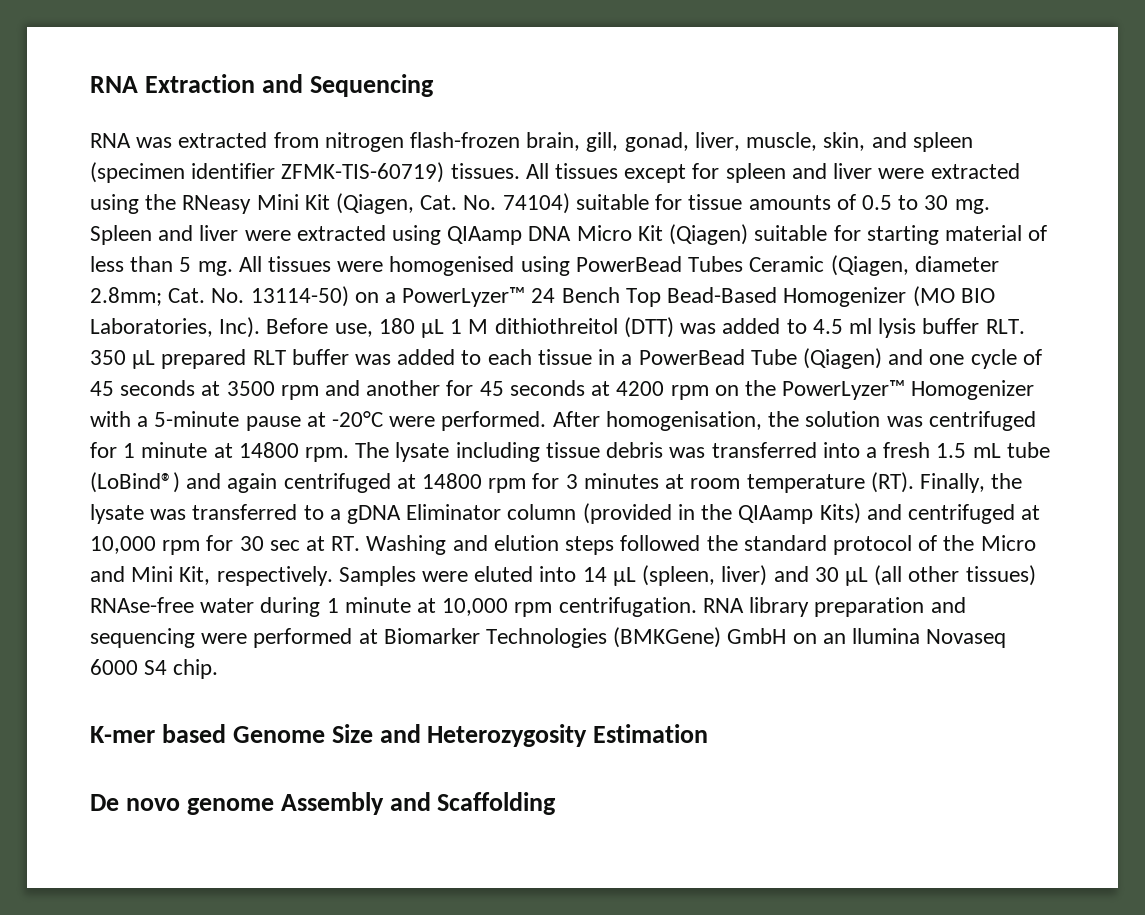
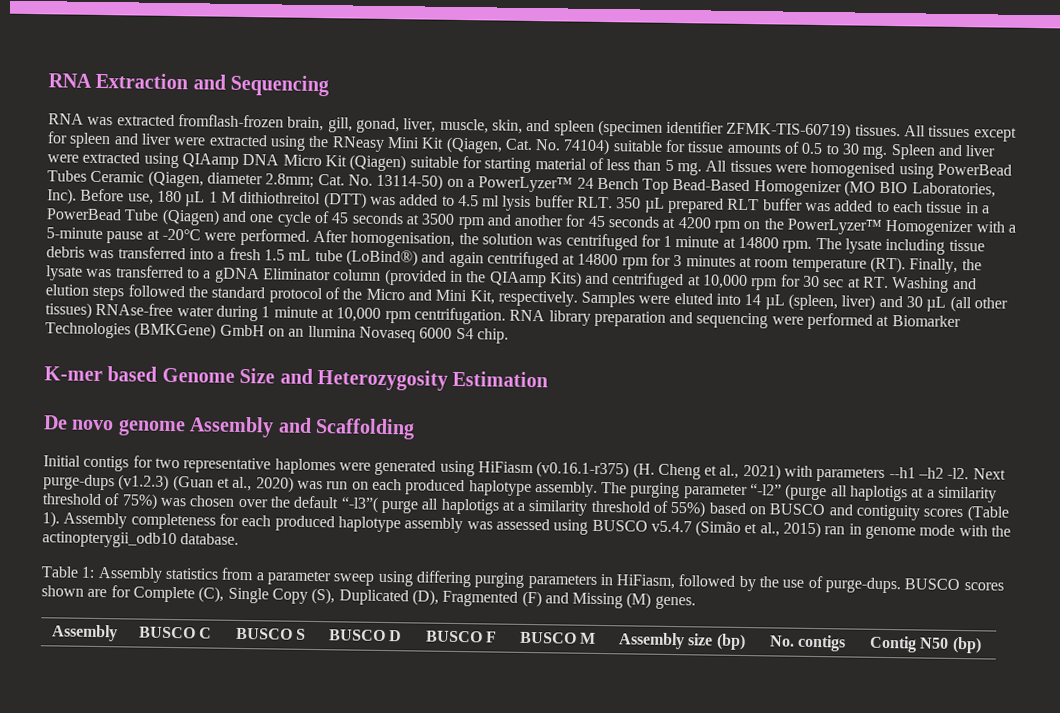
[273,132,521,152] from nitrogen flash-frozen -> [177,114,284,128] fromflash-frozen
(557, 803) none -> [43,455,1006,482] [43,474,998,503] [42,493,1009,522] [42,511,1012,540] [42,531,240,549] [41,566,1004,594] [41,585,696,610] [50,624,118,642] [138,626,213,639] [235,627,307,640] [328,629,403,642] [425,630,498,643] [519,631,597,644] [617,632,746,651] [768,634,847,652] [868,635,982,654] // Initial contigs for two representative haplomes were generated using HiFiasm (v0.16.1-r375) (H. Cheng et al., 2021) with parameters --h1 –h2 -l2. Next purge-dups (v1.2.3) (Guan et al., 2020) was run on each produced haplotype assembly. The purging parameter “-l2” (purge all haplotigs at a similarity threshold of 75%) was chosen over the default “-l3”( purge all haplotigs at a similarity threshold of 55%) based on BUSCO and contiguity scores (Table 1). Assembly completeness for each produced haplotype assembly was assessed using BUSCO v5.4.7 (Simão et al., 2015) ran in genome mode with the actinopterygii_odb10 database. // Table 1: Assembly statistics from a parameter sweep using differing purging parameters in HiFiasm, followed by the use of purge-dups. BUSCO scores shown are for Complete (C), Single Copy (S), Duplicated (D), Fragmented (F) and Missing (M) genes. // Assembly | BUSCO C | BUSCO S | BUSCO D | BUSCO F | BUSCO M | Assembly size (bp) | No. contigs | Contig N50 (bp)

